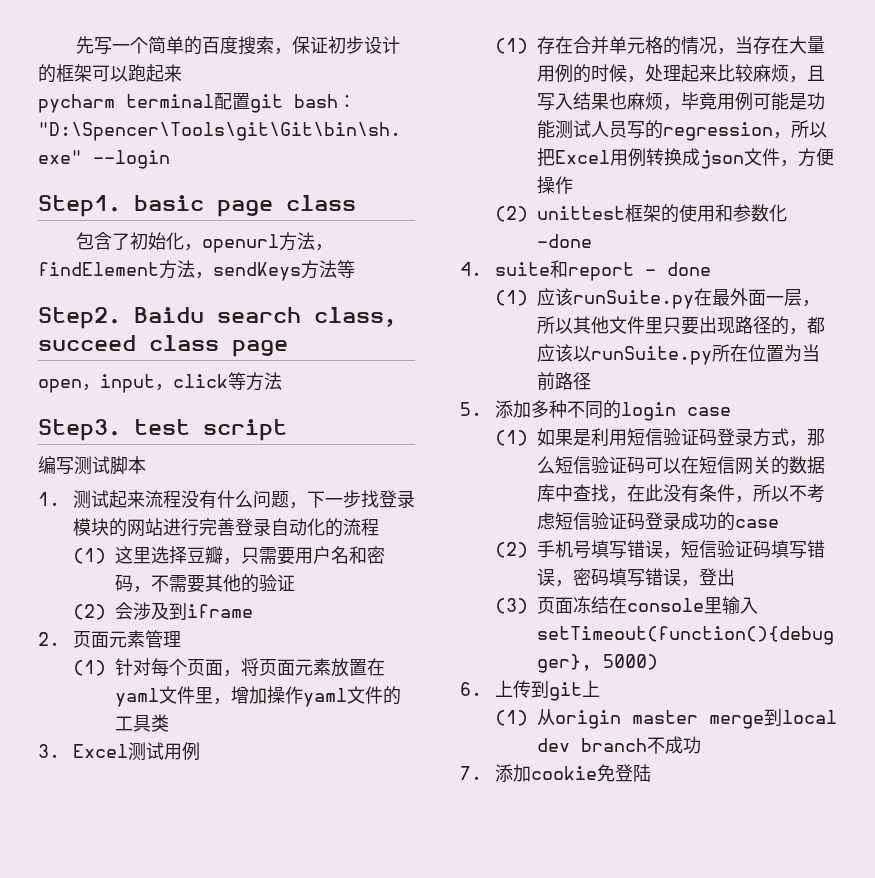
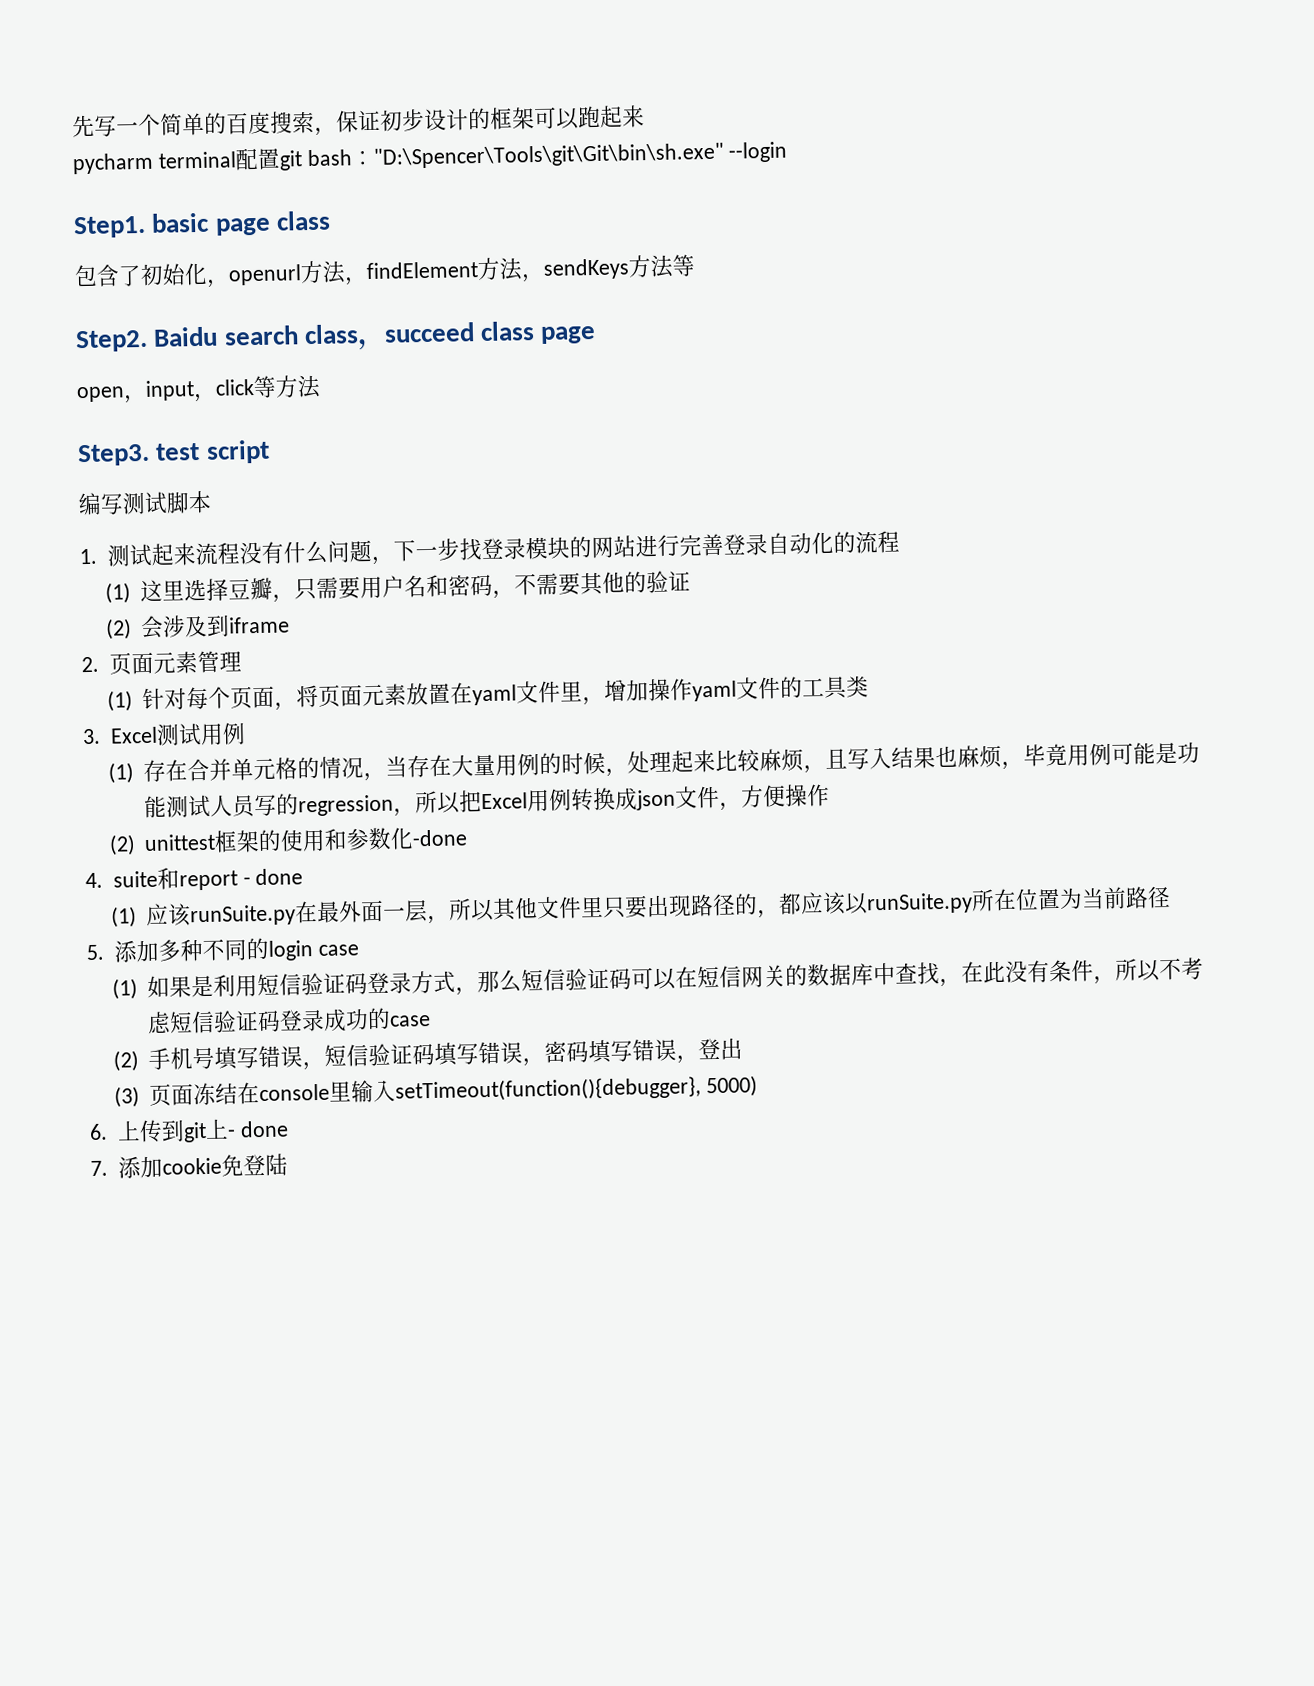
[494,708,837,729] [536,736,701,754] // (1)从origin master merge到local dev branch不成功 -> [226,1120,289,1138] - done

